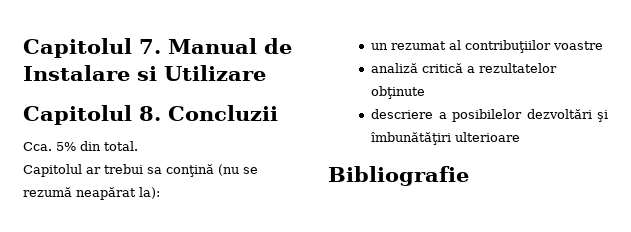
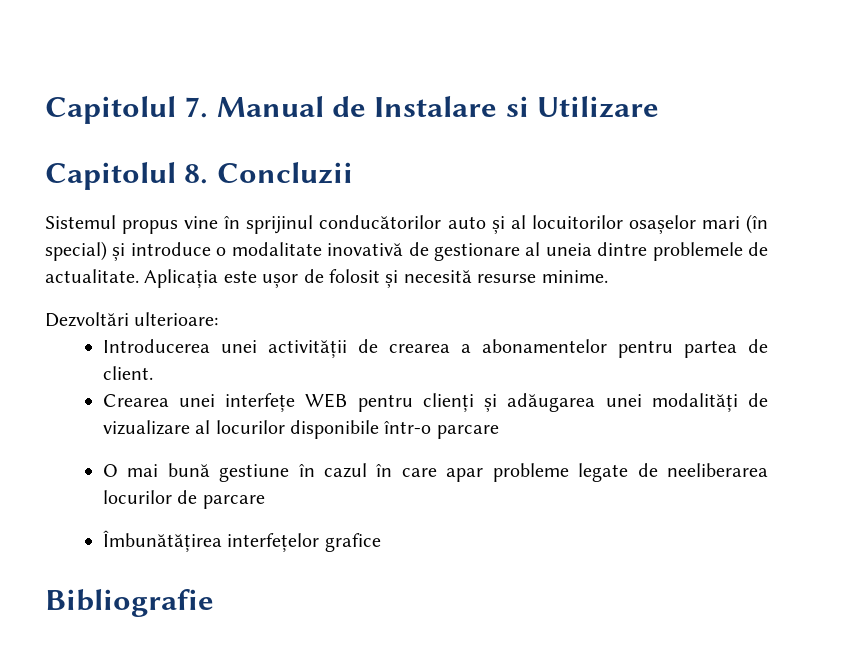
[23,141,138,151] [23,164,258,177] [23,187,160,200] [371,40,604,53] [371,63,558,73] [371,86,426,99] [371,109,608,122] [371,132,521,145] Cca. 5% din total. // Capitolul ar trebui sa conţină (nu se rezumă neapărat la): // un rezumat al contribuţiilor voastre // analiză critică a rezultatelor obţinute // descriere a posibilelor dezvoltări şi îmbunătăţiri ulterioare -> [45,214,769,234] [45,241,768,261] [45,269,608,288] [45,312,219,327] [102,339,768,358] [102,366,153,380] [102,393,769,412] [102,420,499,439] [102,463,769,482] [102,490,265,509] [102,530,381,552] Sistemul propus vine în sprijinul conducătorilor auto și al locuitorilor osașelor mari (în special) și introduce o modalitate inovativă de gestionare al uneia dintre problemele de actualitate. Aplicația este ușor de folosit și necesită resurse minime. // Dezvoltări ulterioare: // Introducerea unei activității de crearea a abonamentelor pentru partea de client. // Crearea unei interfețe WEB pentru clienți și adăugarea unei modalități de vizualizare al locurilor disponibile într-o parcare // O mai bună gestiune în cazul în care apar probleme legate de neeliberarea locurilor de parcare // Îmbunătățirea interfețelor grafice

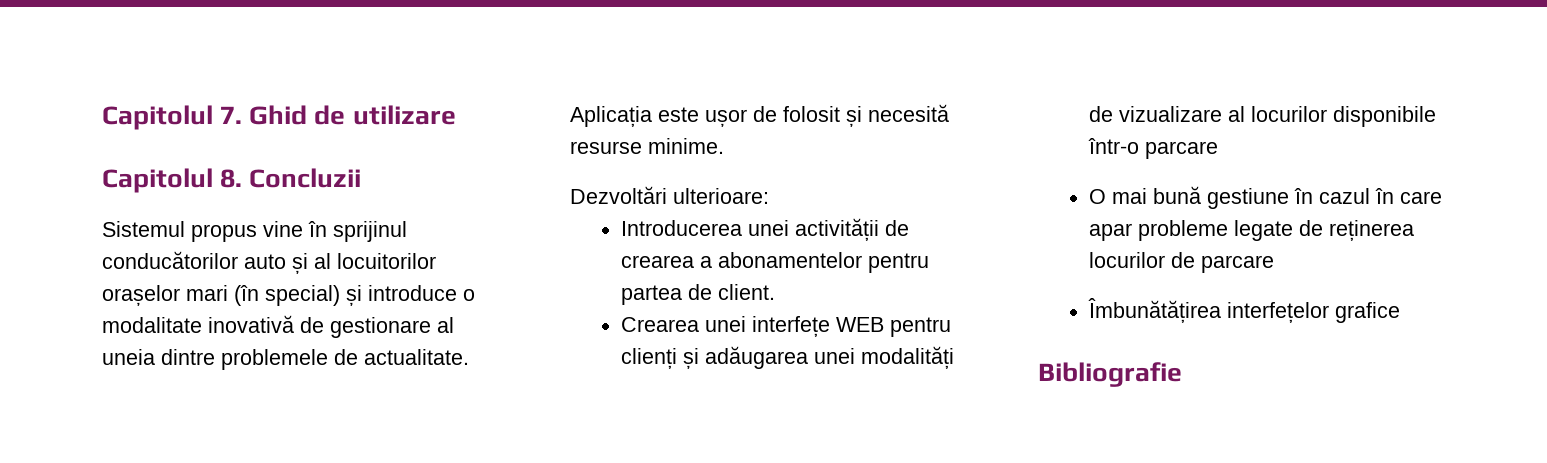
[216,96,660,118] Manual de Instalare si Utilizare -> [249,105,456,125] Ghid de utilizare
[628,215,696,234] osașelor -> [102,285,180,306] orașelor
[667,463,769,477] neeliberarea -> [1329,220,1415,241] reținerea

